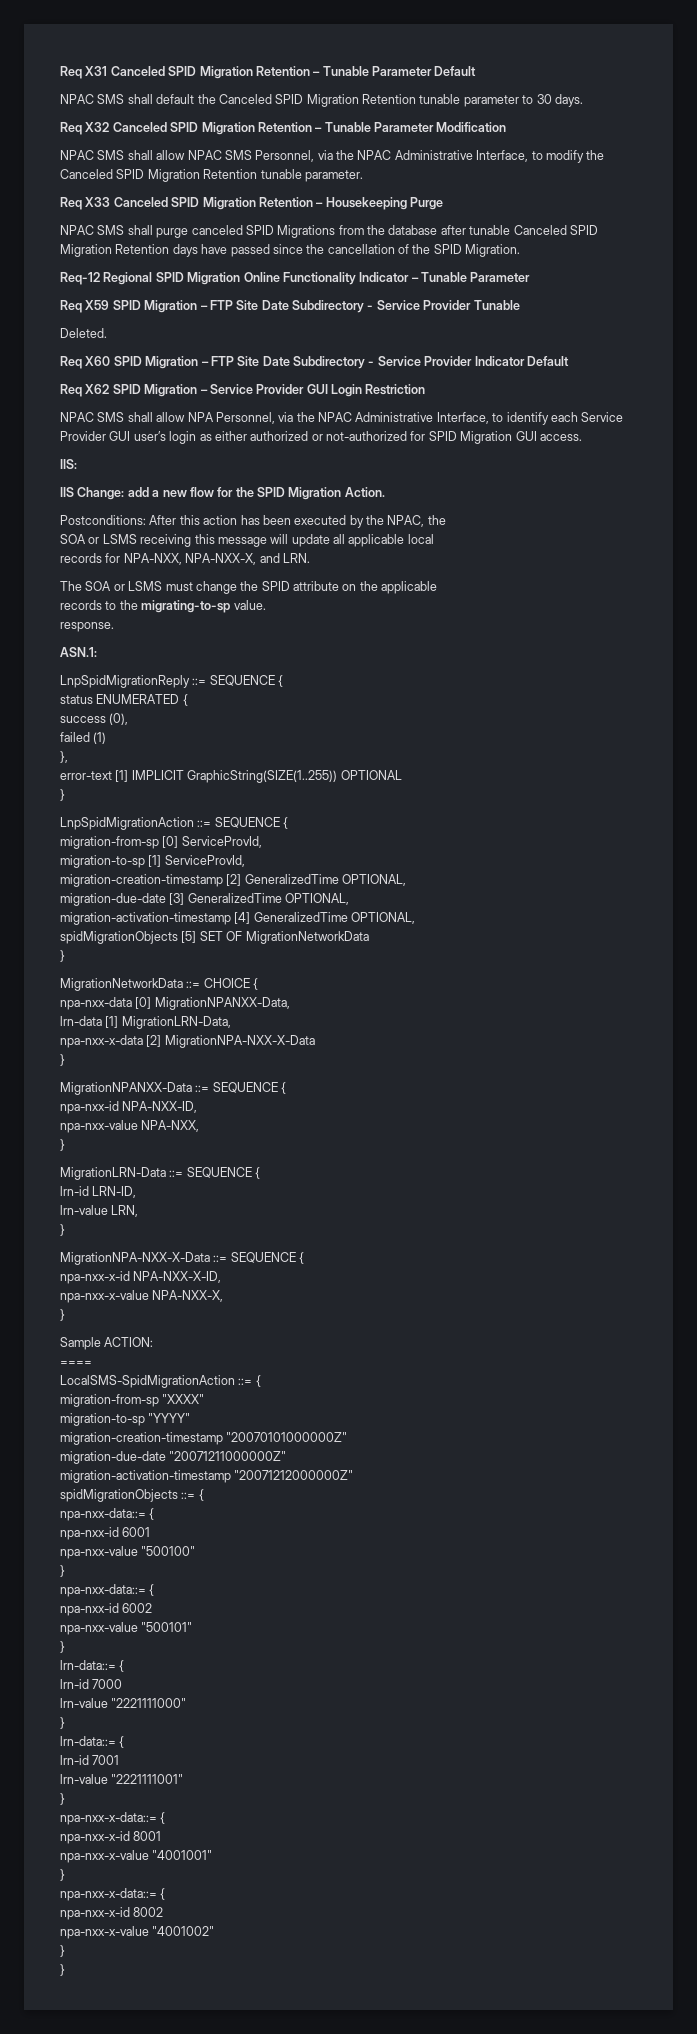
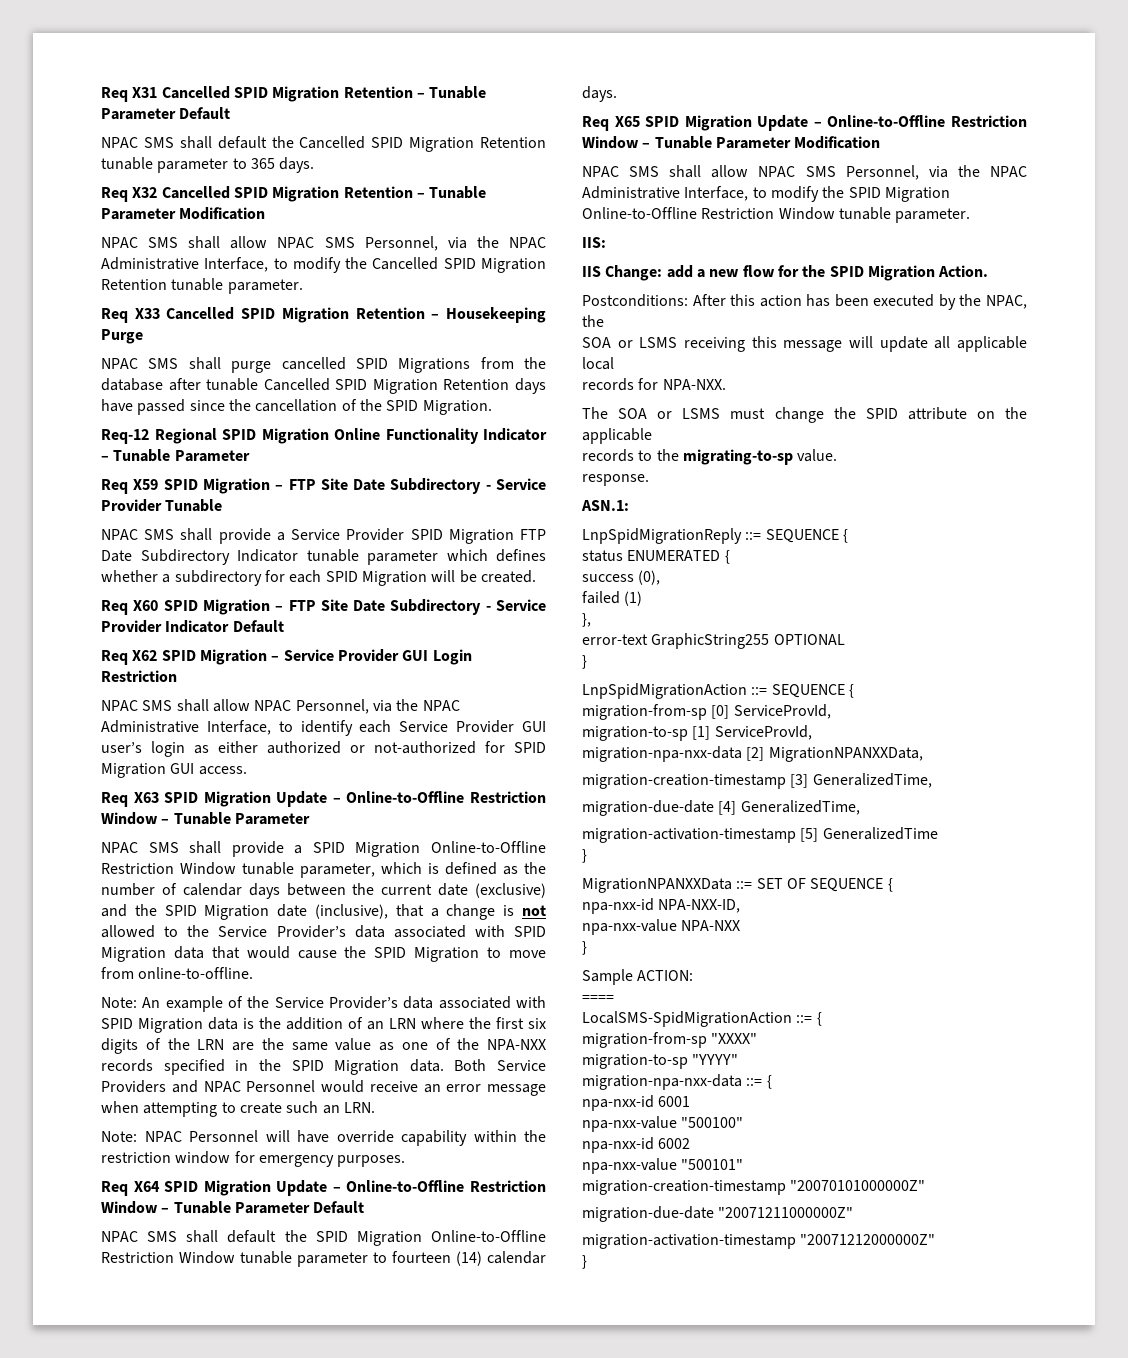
[110,66,165,76] Canceled -> [161,86,230,99] Cancelled
[218,94,272,104] Canceled -> [299,136,366,149] Cancelled
[536,94,552,104] 30 -> [250,158,275,169] 365
[112,122,167,132] Canceled -> [161,186,230,199] Cancelled
[60,169,113,179] Canceled -> [372,257,439,270] Cancelled
[113,197,168,207] Canceled -> [166,307,235,320] Cancelled
[191,225,243,235] canceled -> [281,357,346,370] cancelled
[513,225,567,235] Canceled -> [263,378,330,391] Cancelled
[60,328,107,338] Deleted. -> [101,528,546,544] [101,549,546,565] [101,570,536,586] NPAC SMS shall provide a Service Provider SPID Migration FTP Date Subdirectory Indicator tunable parameter which defines whether a subdirectory for each SPID Migration will be created.
[187,412,214,422] NPA -> [254,700,292,711] NPAC
(582, 437) none -> [101,791,546,807] [101,812,310,825] [101,841,546,857] [101,862,546,878] [101,883,546,899] [101,904,546,920] [101,925,546,938] [101,946,547,962] [101,967,254,979] [101,996,546,1012] [101,1017,546,1033] [101,1038,546,1054] [101,1059,546,1075] [101,1080,546,1096] [101,1101,375,1117] [101,1130,546,1146] [101,1151,406,1167] [101,1180,546,1196] [101,1201,365,1214] [101,1230,546,1246] [101,1251,546,1267] [582,86,617,102] [582,115,1027,131] [582,136,881,149] [582,165,1027,180] [582,186,950,202] [582,207,971,223] // Req X63 SPID Migration Update – Online-to-Offline Restriction Window – Tunable Parameter // NPAC SMS shall provide a SPID Migration Online-to-Offline Restriction Window tunable parameter, which is defined as the number of calendar days between the current date (exclusive) and the SPID Migration date (inclusive), that a change is not allowed to the Service Provider’s data associated with SPID Migration data that would cause the SPID Migration to move from online-to-offline. // Note: An example of the Service Provider’s data associated with SPID Migration data is the addition of an LRN where the first six digits of the LRN are the same value as one of the NPA-NXX records specified in the SPID Migration data. Both Service Providers and NPAC Personnel would receive an error message when attempting to create such an LRN. // Note: NPAC Personnel will have override capability within the restriction window for emergency purposes. // Req X64 SPID Migration Update – Online-to-Offline Restriction Window – Tunable Parameter Default // NPAC SMS shall default the SPID Migration Online-to-Offline Restriction Window tunable parameter to fourteen (14) calendar days. // Req X65 SPID Migration Update – Online-to-Offline Restriction Window – Tunable Parameter Modification // NPAC SMS shall allow NPAC SMS Personnel, via the NPAC Administrative Interface, to modify the SPID Migration Online-to-Offline Restriction Window tunable parameter.
[123,553,310,565] NPA-NXX, NPA-NXX-X, and LRN. -> [662,379,726,390] NPA-NXX.
[115,770,338,783] [1] IMPLICIT GraphicString(SIZE(1..255)) -> [651,633,770,649] GraphicString255
[60,874,407,887] [60,893,350,906] [60,912,416,925] [60,931,369,944] [60,950,65,962] [60,978,259,991] [60,997,290,1010] [60,1016,231,1029] [60,1035,315,1048] [60,1054,65,1066] [60,1082,210,1095] migration-creation-timestamp [2] GeneralizedTime OPTIONAL, // migration-due-date [3] GeneralizedTime OPTIONAL, // migration-activation-timestamp [4] GeneralizedTime OPTIONAL, // spidMigrationObjects [5] SET OF MigrationNetworkData // } // MigrationNetworkData ::= CHOICE { // npa-nxx-data [0] MigrationNPANXX-Data, // lrn-data [1] MigrationLRN-Data, // npa-nxx-x-data [2] MigrationNPA-NXX-X-Data // } // MigrationNPANXX-Data ::= -> [582,746,923,762] [582,773,932,789] [582,800,860,816] [582,827,938,843] [582,849,587,863] [582,878,806,893] migration-npa-nxx-data [2] MigrationNPANXXData, // migration-creation-timestamp [3] GeneralizedTime, // migration-due-date [4] GeneralizedTime, // migration-activation-timestamp [5] GeneralizedTime // } // MigrationNPANXXData ::= SET OF
[141,1120,200,1132] [60,1139,65,1151] [60,1167,261,1180] [60,1186,137,1198] [60,1205,139,1217] [60,1224,65,1236] [60,1252,305,1265] [60,1271,222,1284] [60,1290,224,1303] NPA-NXX, // } // MigrationLRN-Data ::= SEQUENCE { // lrn-id LRN-ID, // lrn-value LRN, // } // MigrationNPA-NXX-X-Data ::= SEQUENCE { // npa-nxx-x-id NPA-NXX-X-ID, // npa-nxx-x-value NPA-NXX-X, -> [681,920,741,931] NPA-NXX
(191, 1418) none -> [582,1074,772,1090] [582,1095,691,1111] [582,1116,744,1132] [582,1137,691,1153] [582,1158,744,1174] // migration-npa-nxx-data ::= { // npa-nxx-id 6001 // npa-nxx-value "500100" // npa-nxx-id 6002 // npa-nxx-value "500101"
[60,1489,204,1502] [60,1508,155,1521] [60,1527,151,1540] [60,1546,196,1559] [60,1565,65,1577] [60,1584,155,1597] [60,1603,153,1616] [60,1622,193,1635] [60,1641,65,1653] [60,1660,125,1672] [60,1679,123,1689] [60,1698,187,1708] [60,1717,65,1729] [60,1736,125,1748] [60,1755,120,1765] [60,1774,184,1784] [60,1793,65,1805] [60,1812,166,1825] [60,1831,162,1844] [60,1850,213,1863] [60,1869,65,1881] [60,1888,166,1901] [60,1907,164,1920] [60,1926,215,1939] [60,1945,65,1957] // spidMigrationObjects ::= { // npa-nxx-data::= { // npa-nxx-id 6001 // npa-nxx-value "500100" // } // npa-nxx-data::= { // npa-nxx-id 6002 // npa-nxx-value "500101" // } // lrn-data::= { // lrn-id 7000 // lrn-value "2221111000" // } // lrn-data::= { // lrn-id 7001 // lrn-value "2221111001" // } // npa-nxx-x-data::= { // npa-nxx-x-id 8001 // npa-nxx-x-value "4001001" // } // npa-nxx-x-data::= { // npa-nxx-x-id 8002 // npa-nxx-x-value "4001002" // } -> (936, 1239) none

